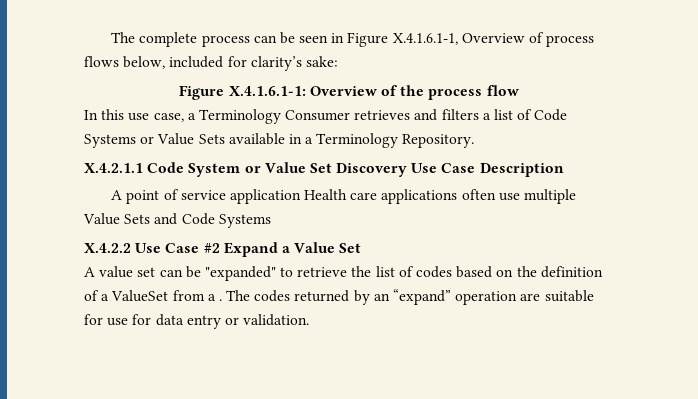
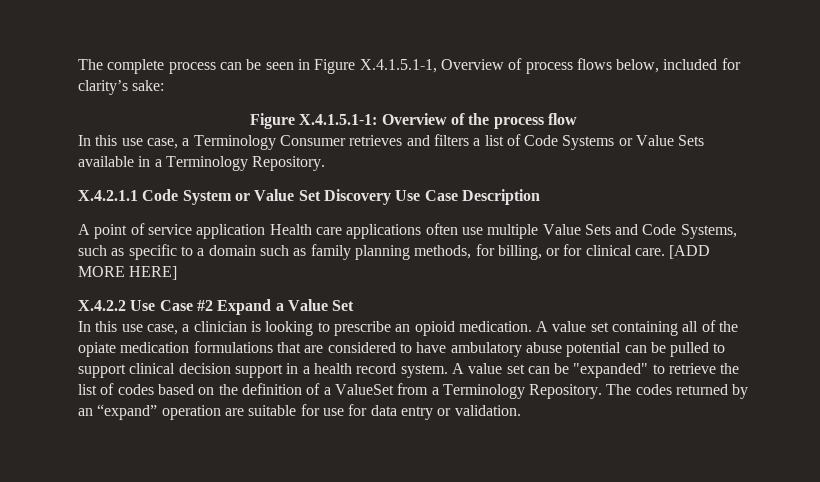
[392,33,458,45] X.4.1.6.1-1, -> [359,59,437,73] X.4.1.5.1-1,
[228,86,306,96] X.4.1.6.1-1: -> [299,114,378,125] X.4.1.5.1-1:
[218,214,271,228] Systems -> [680,224,737,239] [78,244,711,260] [78,266,178,280] Systems, such as specific to a domain such as family planning methods, for billing, or for clinical care. [ADD MORE HERE]
(362, 248) none -> [78,320,739,336] [78,341,726,357] [78,363,448,378] In this use case, a clinician is looking to prescribe an opioid medication. A value set containing all of the opiate medication formulations that are considered to have ambulatory abuse potential can be pulled to support clinical decision support in a health record system.
[218,299,222,301] . -> [442,384,603,399] Terminology Repository.

